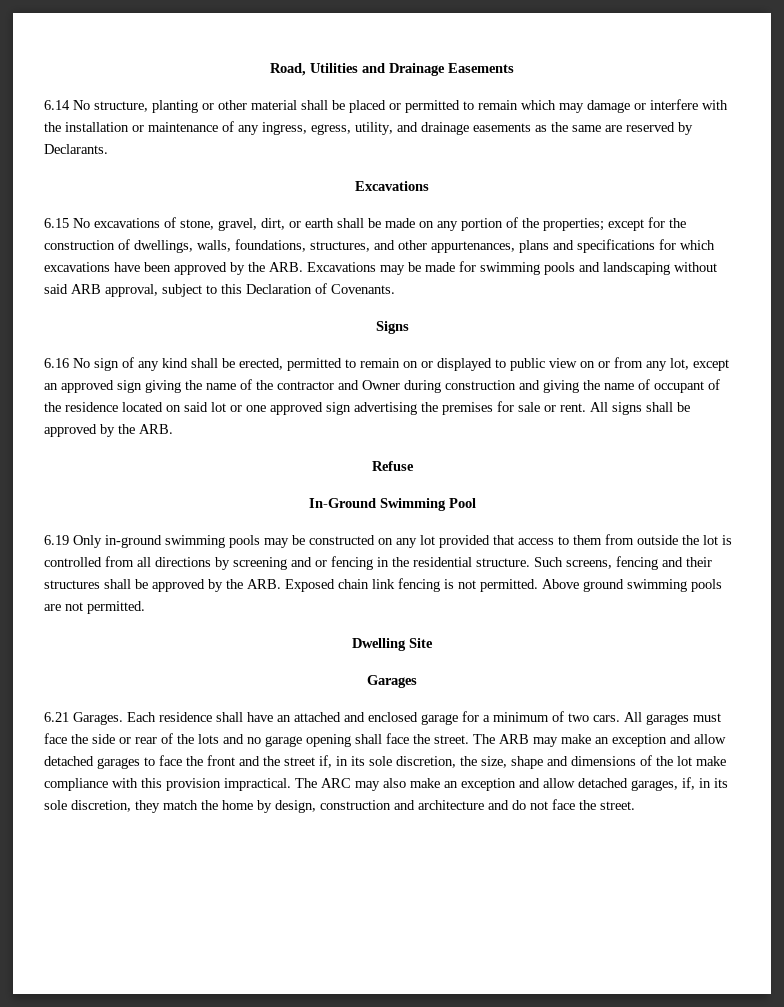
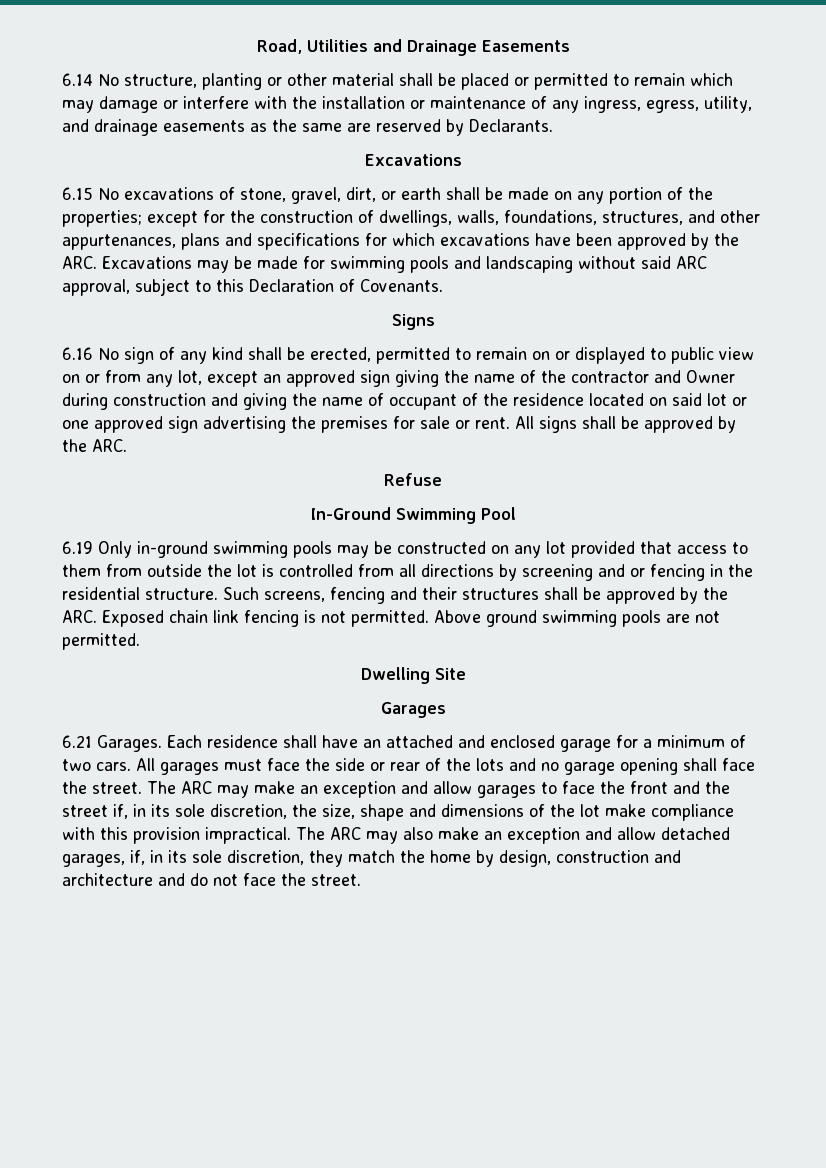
[269,262,303,272] ARB. -> [62,256,97,269] ARC.
[71,284,101,294] ARB -> [676,256,707,269] ARC
[139,424,173,434] ARB. -> [92,439,127,452] ARC.
[247,579,281,589] ARB. -> [62,610,97,623] ARC.
[499,734,529,744] ARB -> [181,781,212,794] ARC
[44,756,94,766] detached -> (472, 787) none

